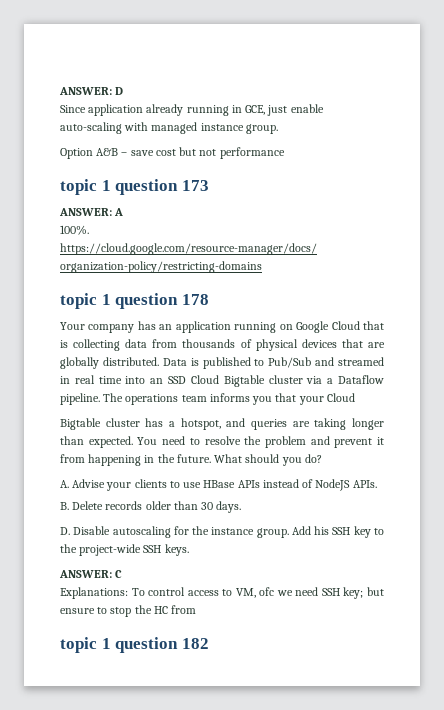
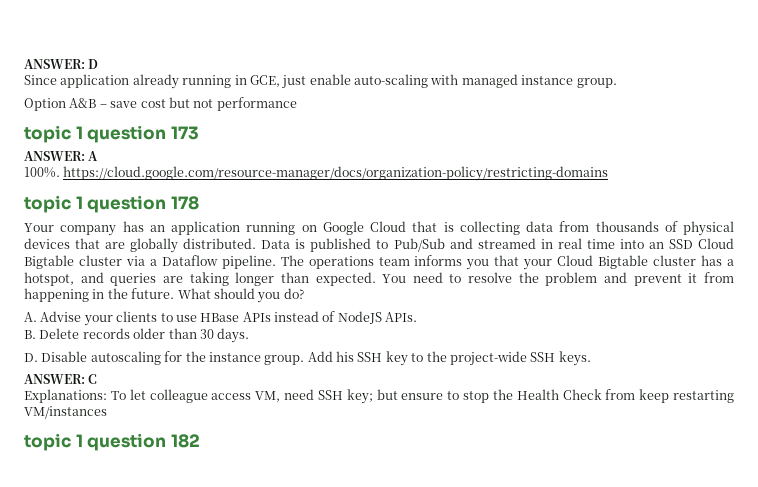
(355, 397) // -> (594, 260) none
[148,587,293,598] control access to VM, ofc we -> [129,389,281,403] let colleague access VM,
[153,605,197,614] HC from -> [516,389,734,403] [24,406,107,419] Health Check from keep restarting VM/instances

